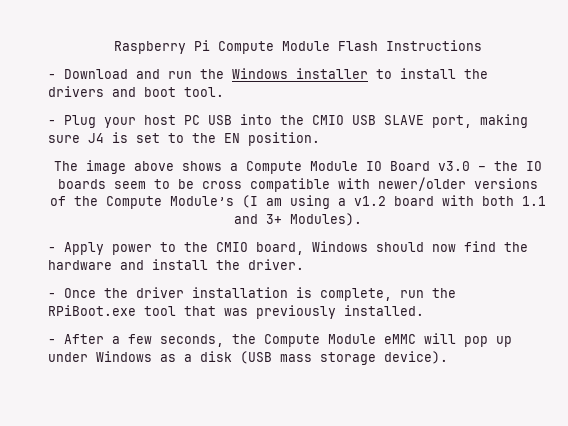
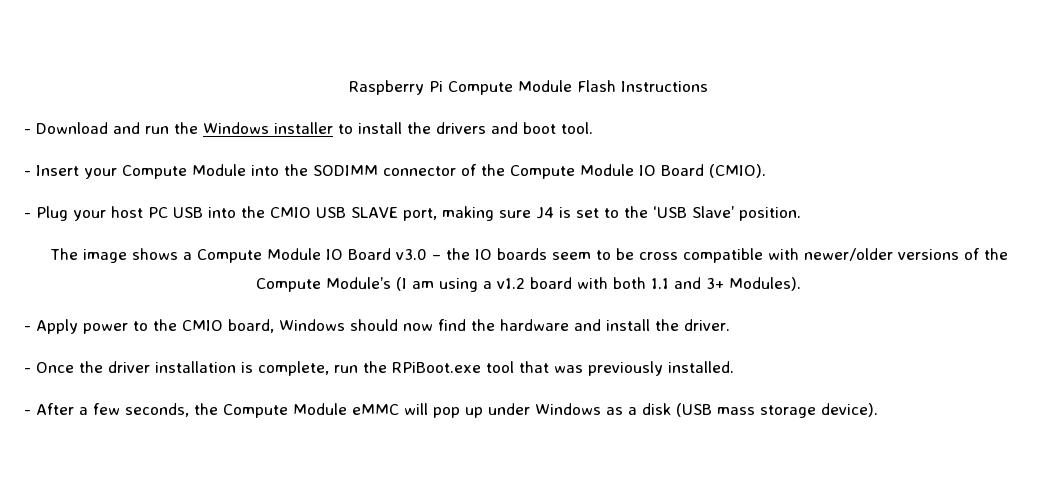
(224, 92) none -> [24,164,766,179] // - Insert your Compute Module into the SODIMM connector of the Compute Module IO Board (CMIO).
[224,133,240,143] EN -> [652,206,734,218] ‘USB Slave’
[133,161,174,171] above -> (127, 256) none

